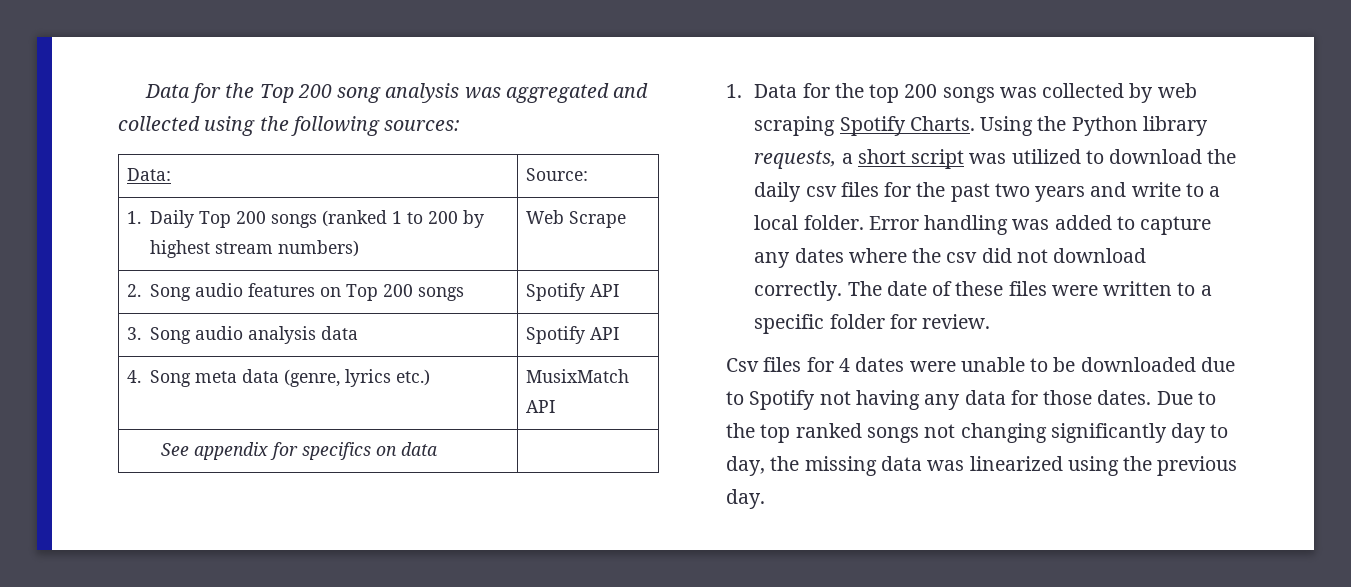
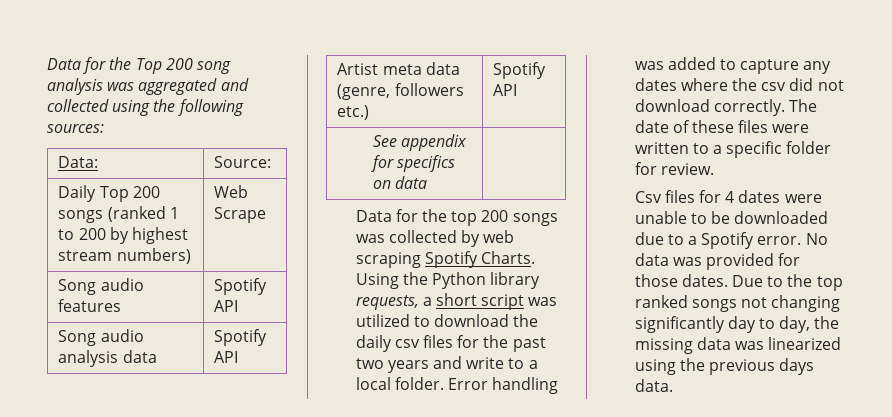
[126,211,141,224] 1. -> (272, 162) none
[126,284,141,297] 2. -> (267, 215) none
[319,284,464,301] [525,283,619,301] [126,327,141,340] on Top 200 songs | Spotify API // 3. -> [214,278,268,295] [214,300,239,312] | Spotify API //
[126,370,191,387] 4. Song -> [337,63,379,75] Artist
[344,369,391,387] lyrics -> [394,83,464,96] followers
[525,369,629,383] MusixMatch -> [493,62,547,79] Spotify
[726,84,743,98] 1. -> (428, 182) none
[749,390,1006,410] Spotify not having any data -> [688,232,828,249] [634,253,775,270] a Spotify error. No data was provided
[726,489,766,509] day. -> [779,358,815,375] [634,379,673,392] days data.

